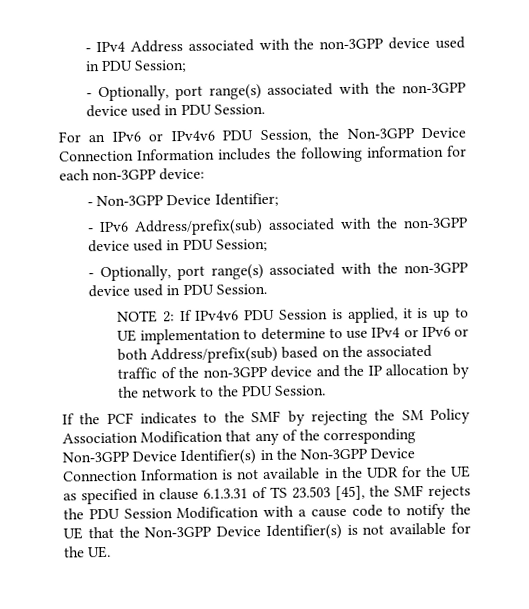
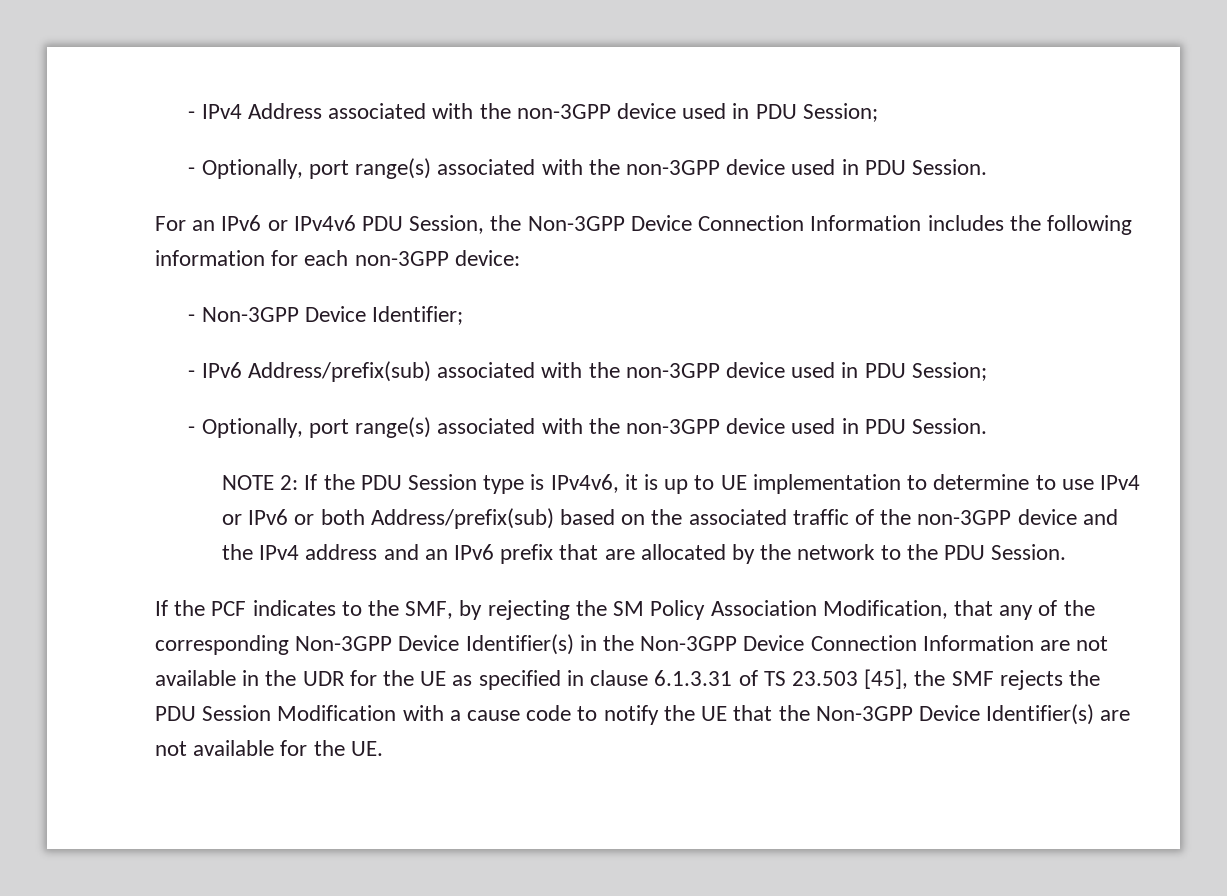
[195,307,398,323] IPv4v6 PDU Session is applied, -> [323,474,619,494] the PDU Session type is IPv4v6,
[367,363,450,376] IP allocation -> [259,544,726,564] IPv4 address and an IPv6 prefix that are allocated
[251,410,282,423] SMF -> [405,601,454,619] SMF,
[140,430,224,444] Modification -> [822,600,948,619] Modification,
[222,469,234,480] is -> [1040,640,1071,651] are
[346,524,358,535] is -> [1100,710,1131,721] are

